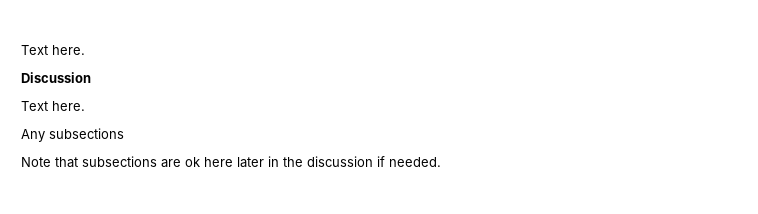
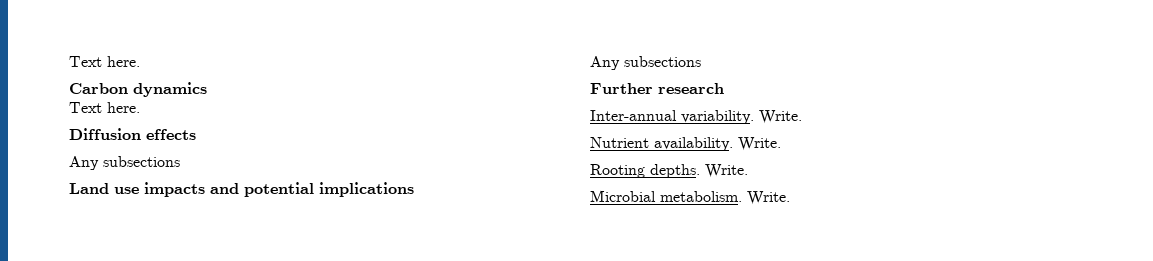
[21,45,85,55] [21,72,91,83] [21,101,85,111] [21,128,124,142] [21,156,441,168] Text here. // Discussion // Text here. // Any subsections // Note that subsections are ok here later in the discussion if needed. -> [69,56,140,67] [69,82,207,97] [69,102,140,113] [69,128,196,140] [69,156,180,170] [69,182,414,197] [590,56,701,70] [590,83,724,94] [590,110,802,124] [590,137,781,151] [590,164,748,178] [590,190,790,205] Text here. // Carbon dynamics // Text here. // Diffusion effects // Any subsections // Land use impacts and potential implications // Any subsections // Further research // Inter-annual variability. Write. // Nutrient availability. Write. // Rooting depths. Write. // Microbial metabolism. Write.

